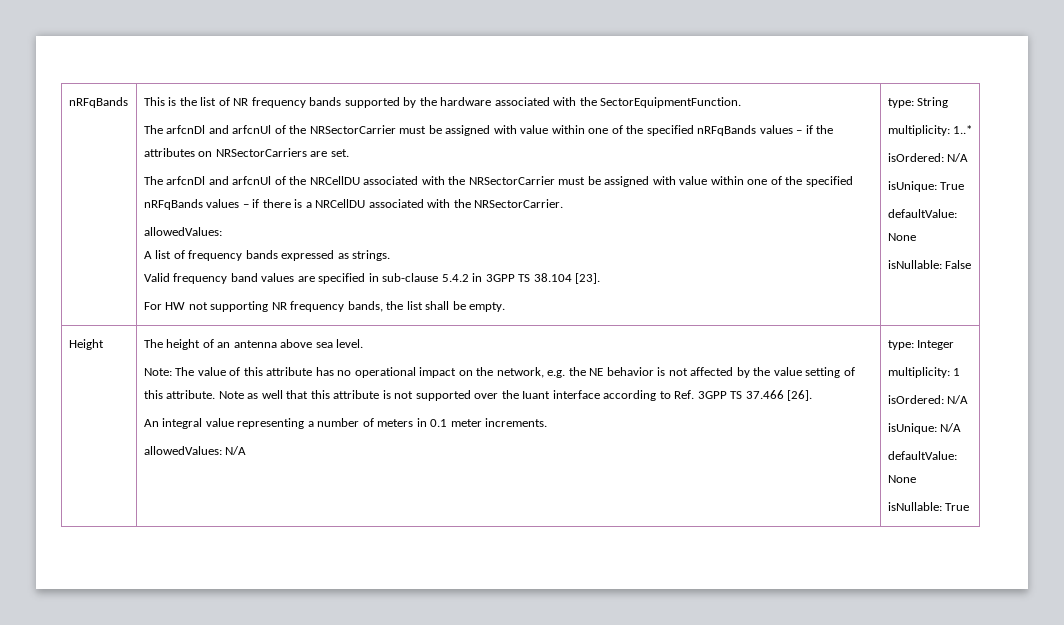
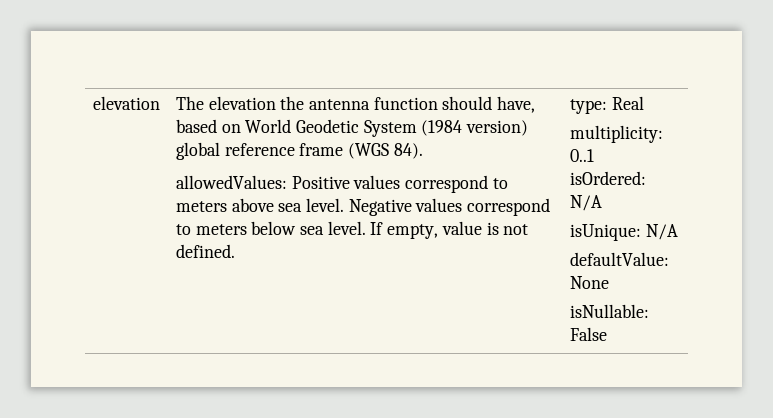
[68,97,128,108] [143,97,742,108] [143,125,834,136] [143,148,349,157] [143,176,853,187] [143,199,564,210] [143,227,222,236] [143,250,391,261] [143,273,601,284] [143,301,506,312] [887,97,949,108] [887,125,973,136] [887,153,969,162] [887,181,965,192] [887,209,957,218] [887,233,916,241] [887,260,972,269] [68,339,104,350] [143,339,364,350] [143,367,855,378] [143,390,813,401] [143,418,548,429] [143,446,247,455] [887,340,955,350] [887,367,961,378] nRFqBands | This is the list of NR frequency bands supported by the hardware associated with the SectorEquipmentFunction. // The arfcnDl and arfcnUl of the NRSectorCarrier must be assigned with value within one of the specified nRFqBands values – if the attributes on NRSectorCarriers are set. // The arfcnDl and arfcnUl of the NRCellDU associated with the NRSectorCarrier must be assigned with value within one of the specified nRFqBands values – if there is a NRCellDU associated with the NRSectorCarrier. // allowedValues: // A list of frequency bands expressed as strings. // Valid frequency band values are specified in sub-clause 5.4.2 in 3GPP TS 38.104 [23]. // For HW not supporting NR frequency bands, the list shall be empty. | type: String // multiplicity: 1..* // isOrdered: N/A // isUnique: True // defaultValue: None // isNullable: False // Height | The height of an antenna above sea level. // Note: The value of this attribute has no operational impact on the network, e.g. the NE behavior is not affected by the value setting of this attribute. Note as well that this attribute is not supported over the Iuant interface according to Ref. 3GPP TS 37.466 [26]. // An integral value representing a number of meters in 0.1 meter increments. // allowedValues: N/A | type: Integer // multiplicity: 1 -> [92,96,160,110] [175,96,536,113] [175,119,529,137] [175,142,423,160] [175,175,508,193] [175,198,551,216] [175,221,529,239] [175,244,235,258] [569,96,644,114] [569,125,663,143] [569,149,594,162] elevation | The elevation the antenna function should have, based on World Geodetic System (1984 version) global reference frame (WGS 84). // allowedValues: Positive values correspond to meters above sea level. Negative values correspond to meters below sea level. If empty, value is not defined. | type: Real // multiplicity: 0..1
[945,503,970,511] True -> [569,327,607,341] False

